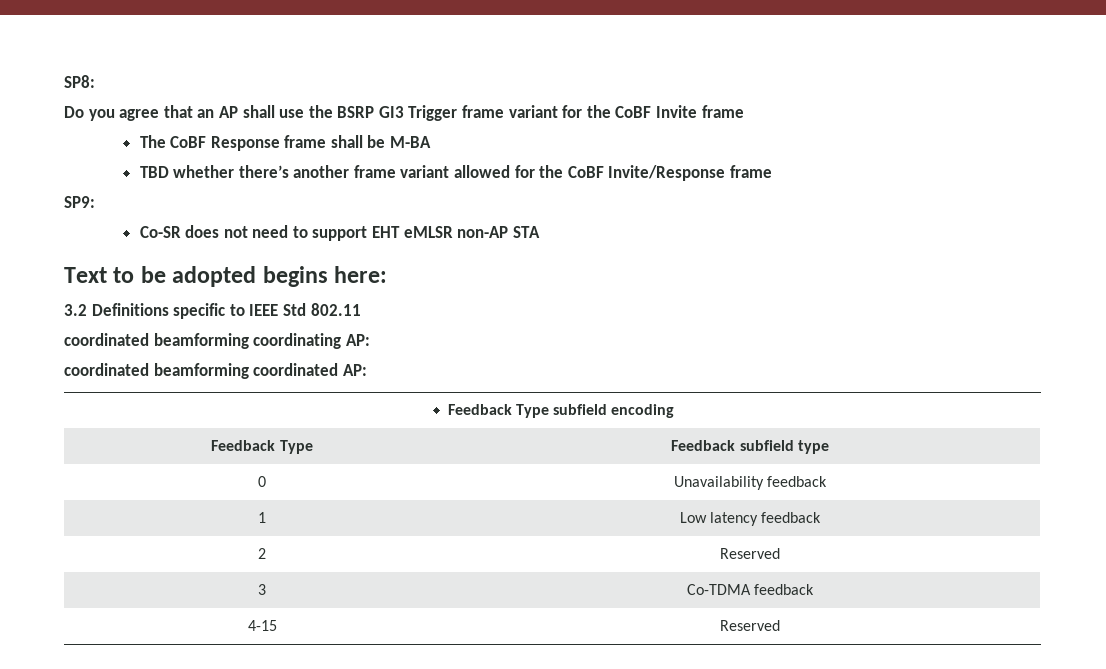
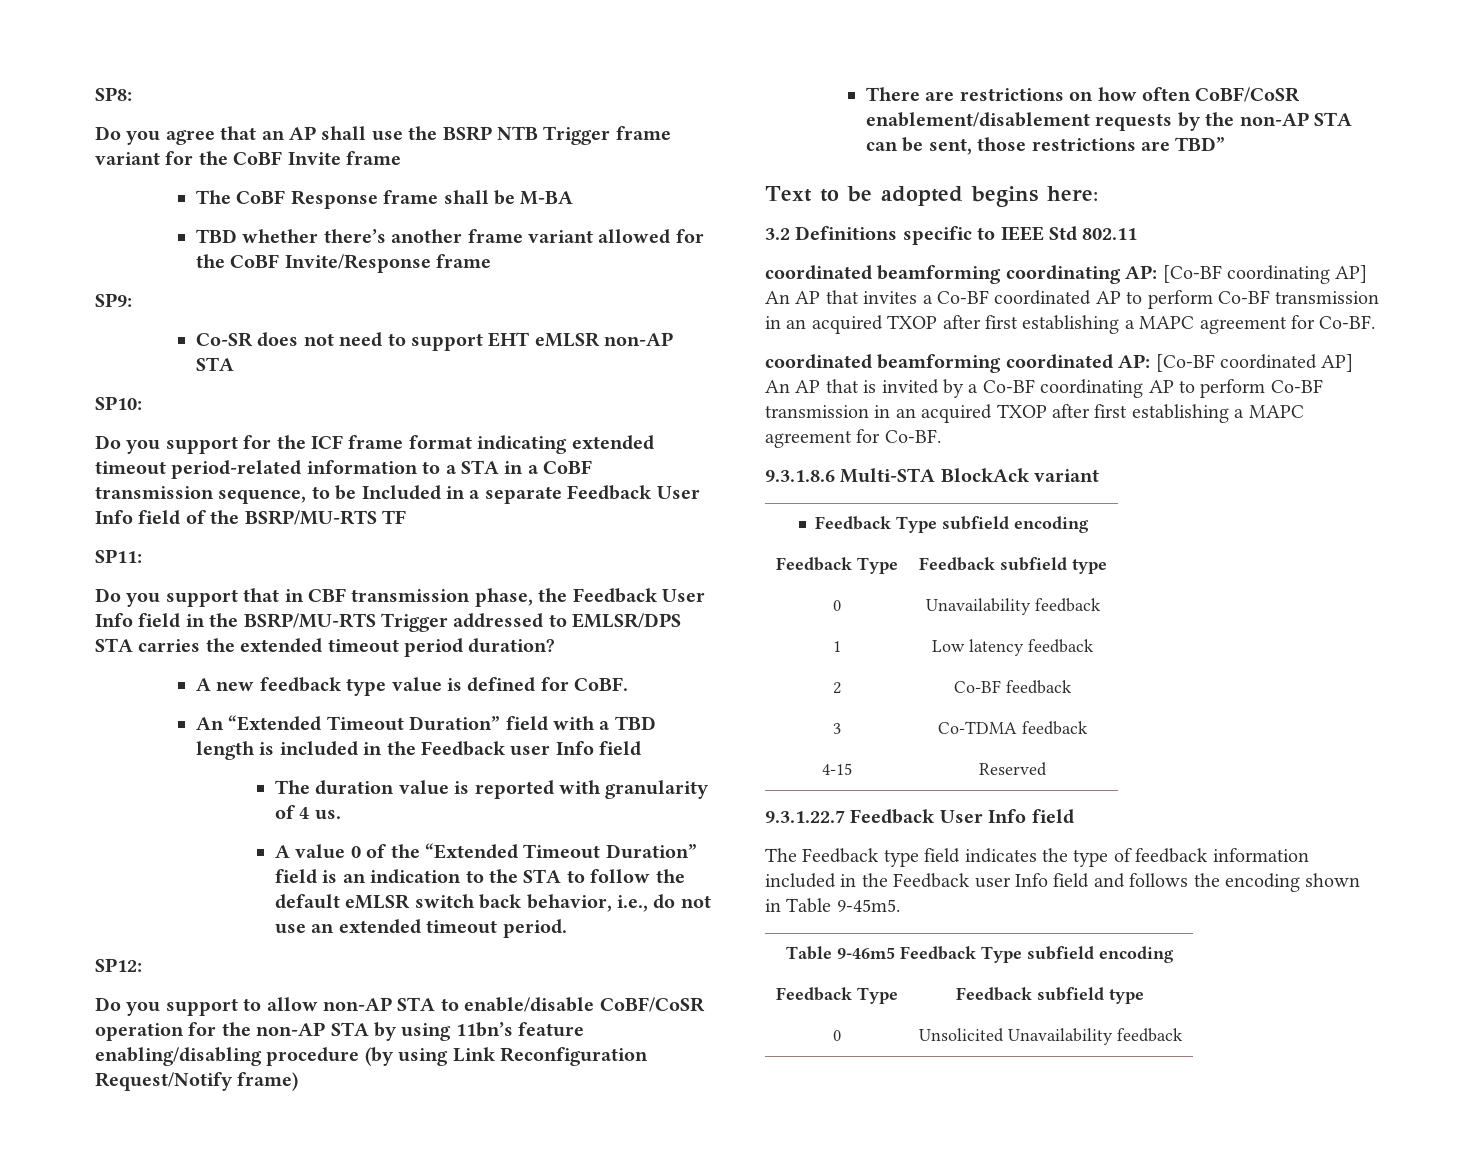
[378,106,404,118] GI3 -> [496,126,538,140] NTB
(540, 232) none -> [95,396,142,410] [95,435,654,454] [95,460,593,479] [95,485,700,504] [95,510,406,525] [95,549,142,563] [95,588,705,607] [95,613,682,632] [95,638,556,657] [195,677,629,696] [195,715,656,731] [195,741,642,760] [274,780,710,799] [274,805,341,820] [274,843,697,859] [274,869,685,884] [274,894,711,912] [274,919,567,938] [95,958,142,972] [95,997,705,1016] [95,1022,585,1041] [95,1047,648,1066] [95,1072,299,1091] [865,87,1301,102] [865,112,1352,131] [865,137,1226,155] // SP10: // Do you support for the ICF frame format indicating extended timeout period-related information to a STA in a CoBF transmission sequence, to be Included in a separate Feedback User Info field of the BSRP/MU-RTS TF // SP11: // Do you support that in CBF transmission phase, the Feedback User Info field in the BSRP/MU-RTS Trigger addressed to EMLSR/DPS STA carries the extended timeout period duration? // A new feedback type value is defined for CoBF. // An “Extended Timeout Duration” field with a TBD length is included in the Feedback user Info field // The duration value is reported with granularity of 4 us. // A value 0 of the “Extended Timeout Duration” field is an indication to the STA to follow the default eMLSR switch back behavior, i.e., do not use an extended timeout period. // SP12: // Do you support to allow non-AP STA to enable/disable CoBF/CoSR operation for the non-AP STA by using 11bn’s feature enabling/disabling procedure (by using Link Reconfiguration Request/Notify frame) // There are restrictions on how often CoBF/CoSR enablement/disablement requests by the non-AP STA can be sent, those restrictions are TBD”
[64,363,367,379] // coordinated beamforming coordinated AP: -> [1162,265,1368,284] [765,290,1380,309] [765,315,1376,334] [765,354,1354,373] [765,379,1323,398] [765,404,1304,423] [765,429,941,448] [765,468,1100,483] [Co-BF coordinating AP] An AP that invites a Co-BF coordinated AP to perform Co-BF transmission in an acquired TXOP after first establishing a MAPC agreement for Co-BF. // coordinated beamforming coordinated AP: [Co-BF coordinated AP] An AP that is invited by a Co-BF coordinating AP to perform Co-BF transmission in an acquired TXOP after first establishing a MAPC agreement for Co-BF. // 9.3.1.8.6 Multi-STA BlockAck variant
[720,548,780,559] Reserved -> [954,680,1072,694] Co-BF feedback
(780, 625) none -> [765,809,1074,824] [765,848,1309,867] [765,873,1361,892] [765,898,900,913] [785,946,1174,963] [775,987,898,1004] [956,987,1144,1004] [832,1030,841,1041] [918,1028,1183,1045] // 9.3.1.22.7 Feedback User Info field // The Feedback type field indicates the type of feedback information included in the Feedback user Info field and follows the encoding shown in Table 9-45m5. // Table 9-46m5 Feedback Type subfield encoding // Feedback Type | Feedback subfield type // 0 | Unsolicited Unavailability feedback

